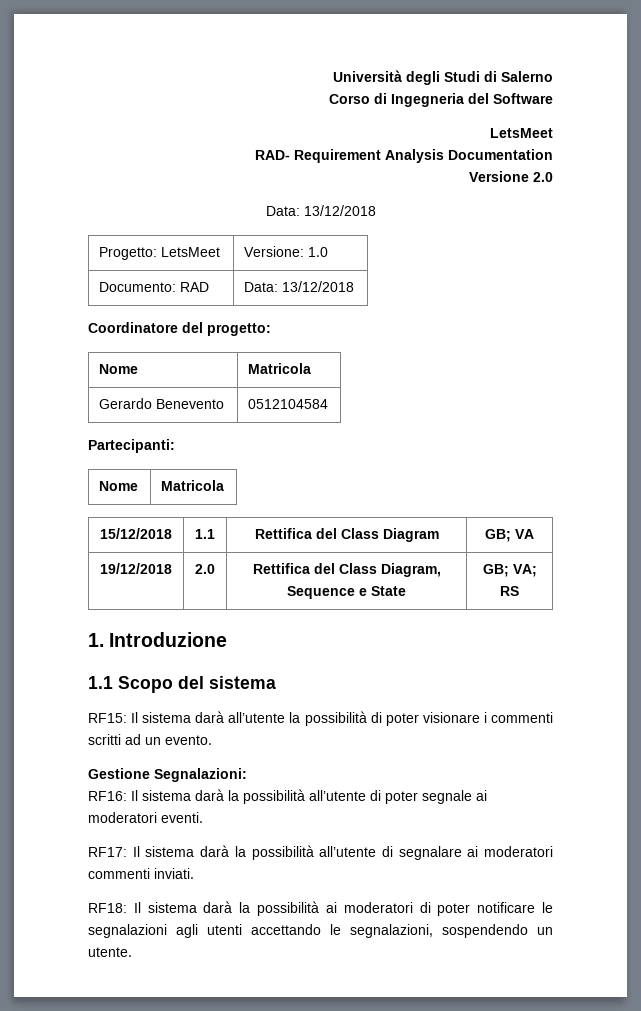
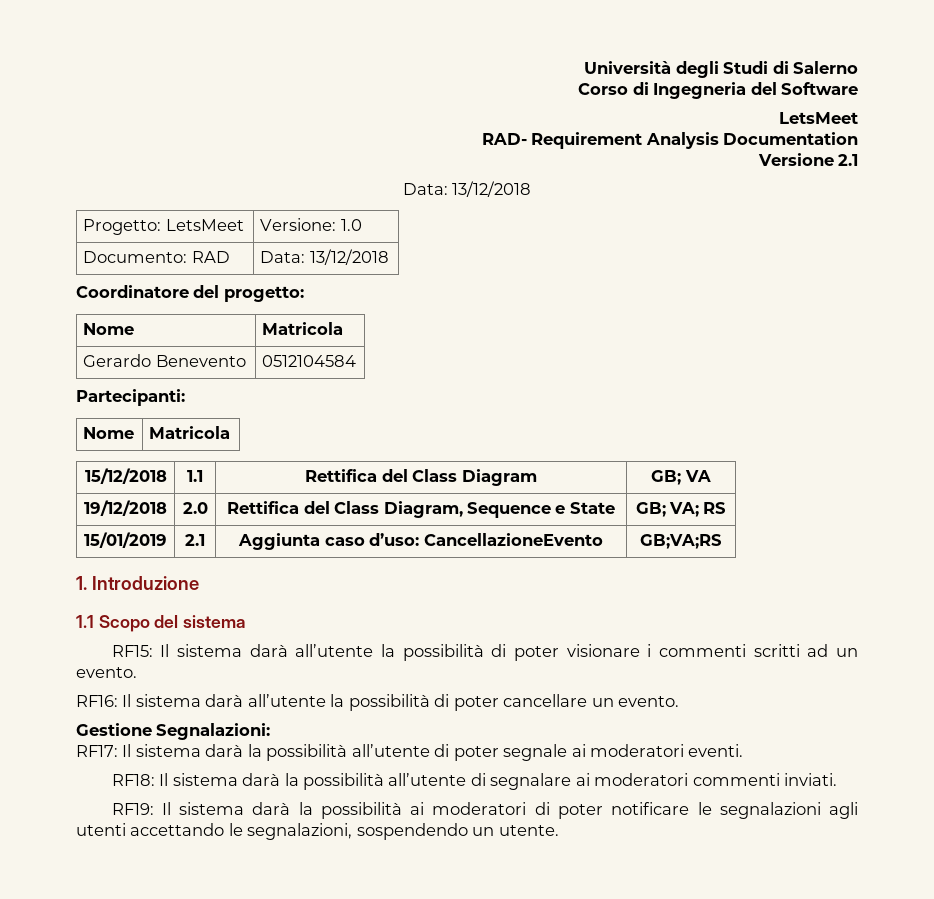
[533,172,553,182] 2.0 -> [838,154,858,166] 2.1
(519, 591) none -> [84,532,167,548] [185,534,205,546] [238,533,603,550] [640,534,722,549] // 15/01/2019 | 2.1 | Aggiunta caso d’uso: CancellazioneEvento | GB;VA;RS
(212, 740) none -> [76,694,680,711] // RF16: Il sistema darà all’utente la possibilità di poter cancellare un evento.
[88,791,127,801] RF16: -> [76,745,118,757] RF17:
[88,847,127,857] RF17: -> [111,774,155,786] RF18:
[88,903,127,913] RF18: -> [111,803,154,815] RF19:

